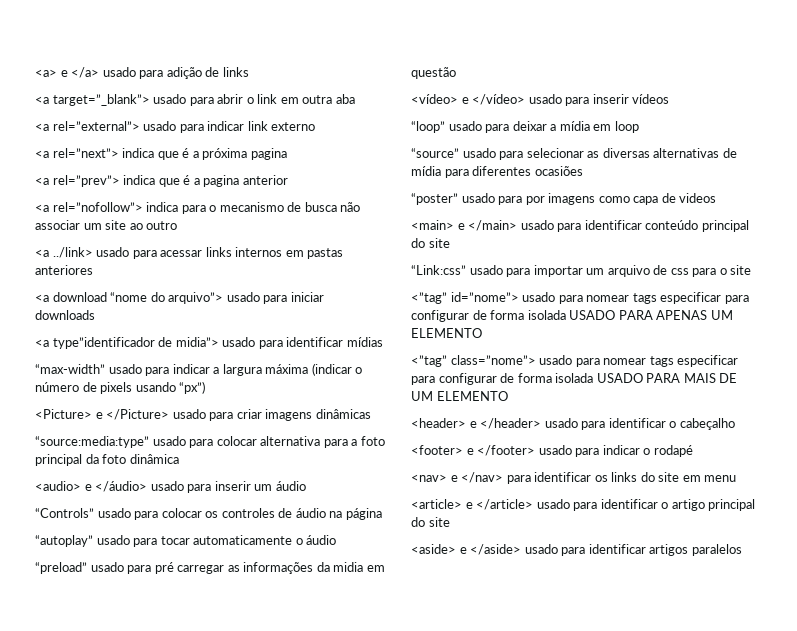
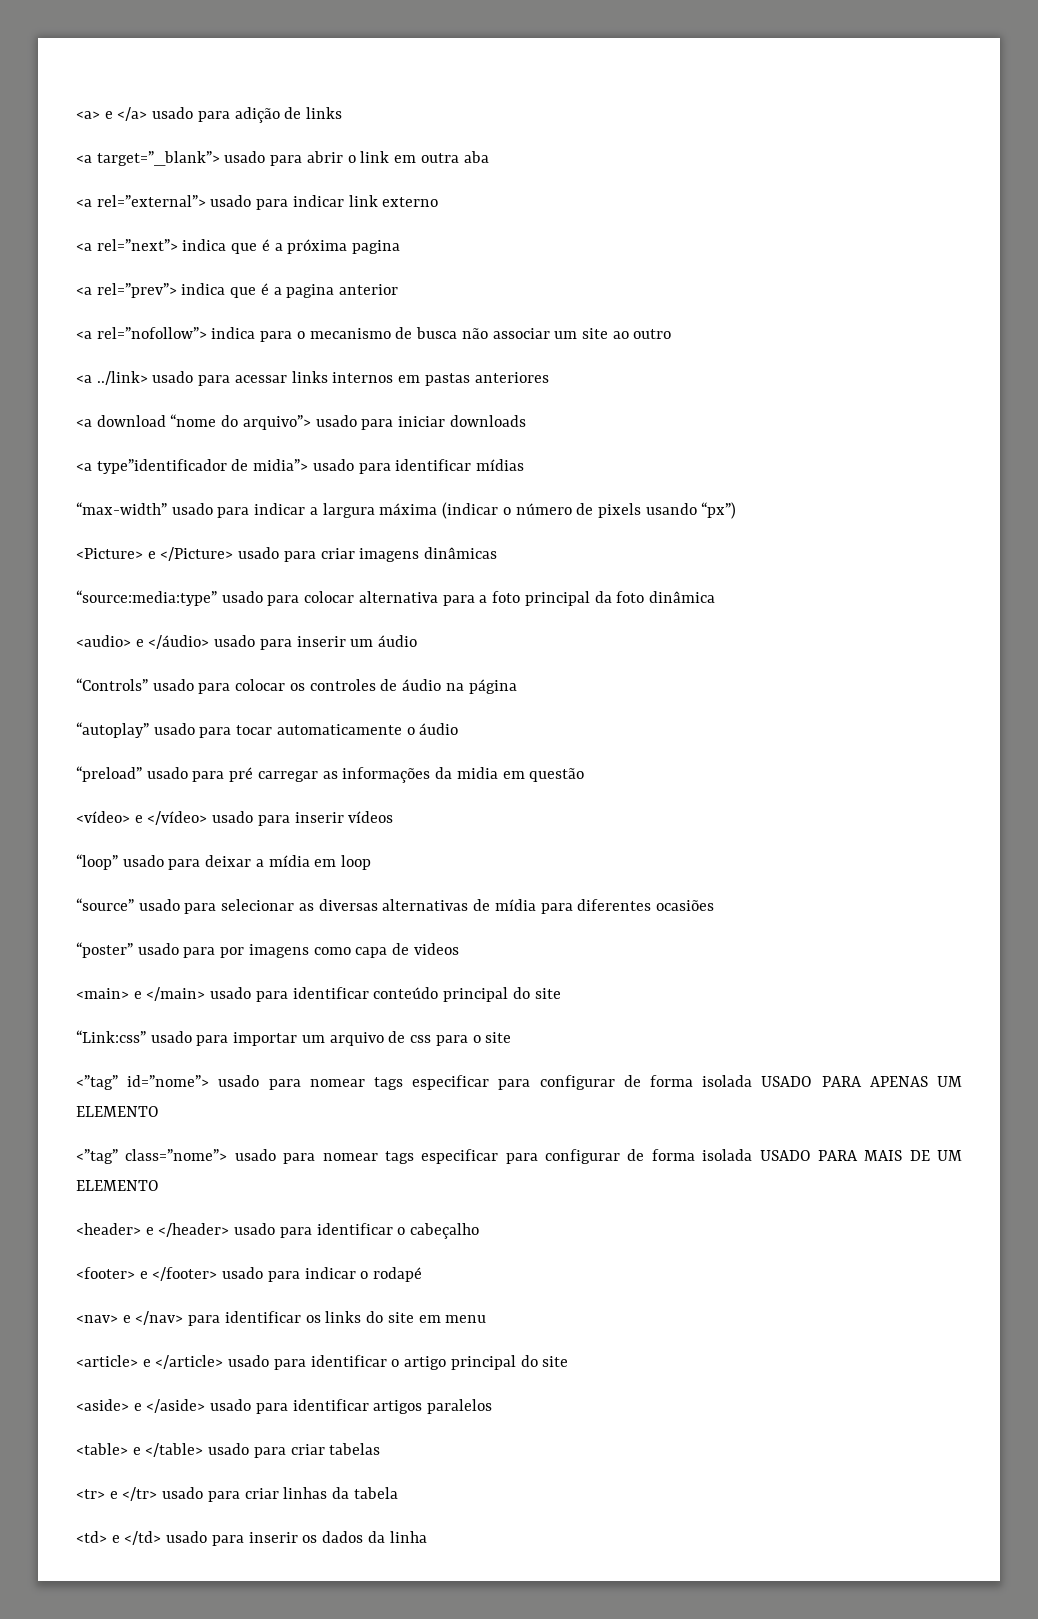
(742, 550) none -> [76,1443,381,1458] [76,1487,398,1502] [76,1531,427,1546] // <table> e </table> usado para criar tabelas // <tr> e </tr> usado para criar linhas da tabela // <td> e </td> usado para inserir os dados da linha

